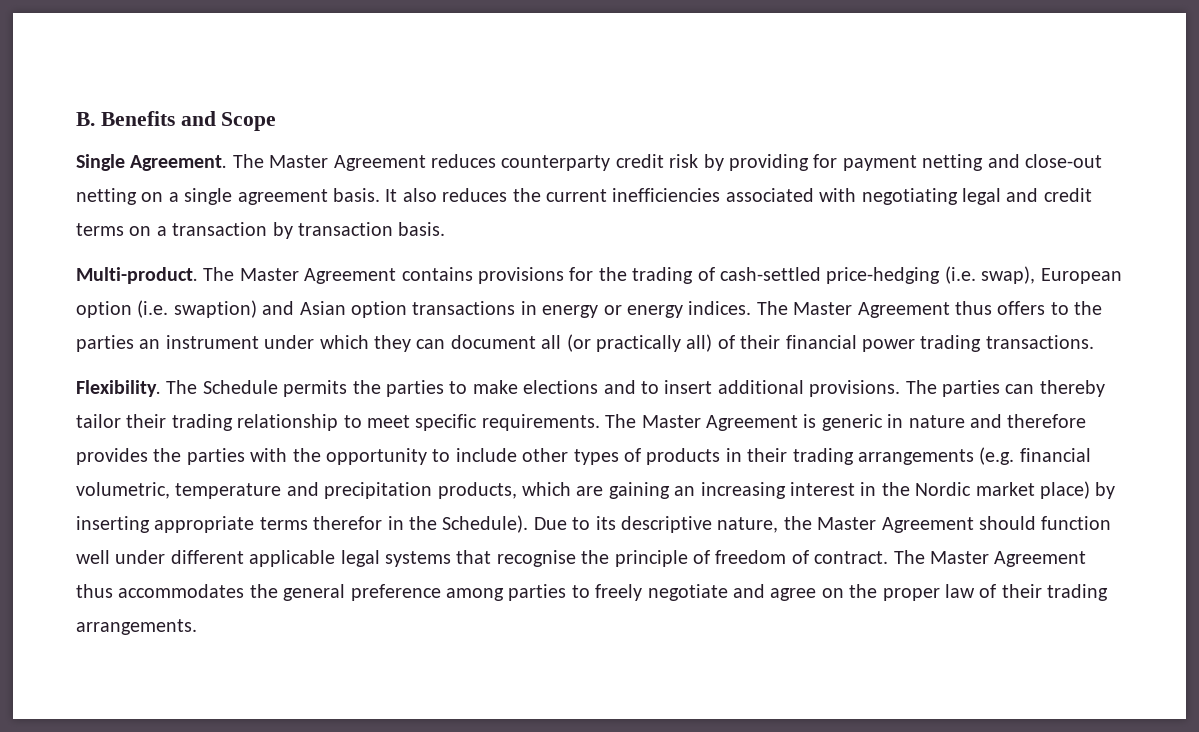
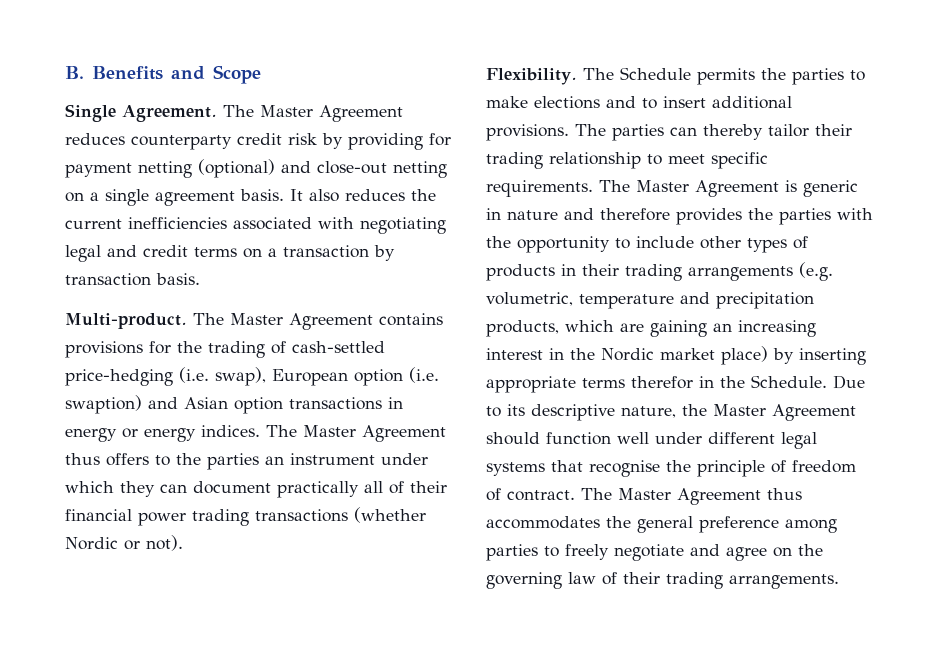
(984, 162) none -> [198,159,275,178] (optional)
[541,334,713,352] all (or practically all) -> [277,481,383,498] practically all
[985,335,1094,349] transactions. -> [255,507,426,523] [65,535,183,551] transactions (whether Nordic or not).
[1019,448,1091,462] financial -> (833, 271) none
[442,515,529,533] Schedule). -> [751,375,827,388] Schedule.
[249,550,336,567] applicable -> (775, 438) none
[882,588,940,601] proper -> [486,572,562,589] governing

